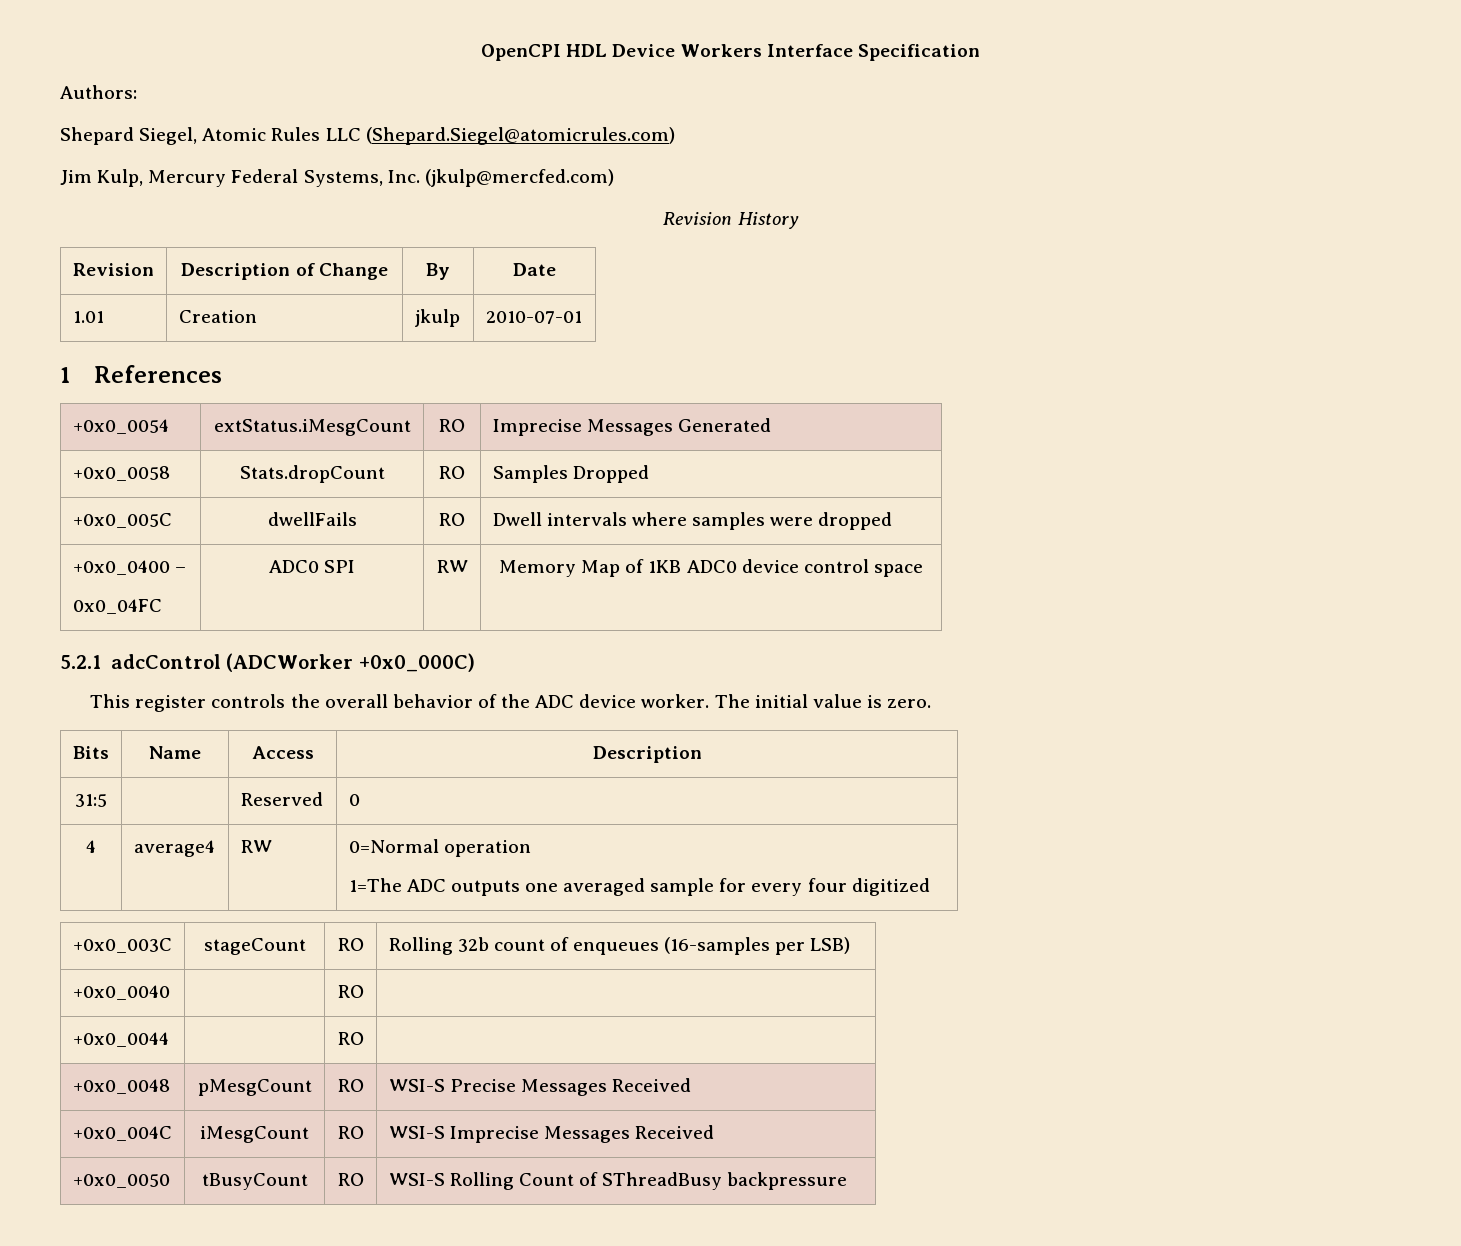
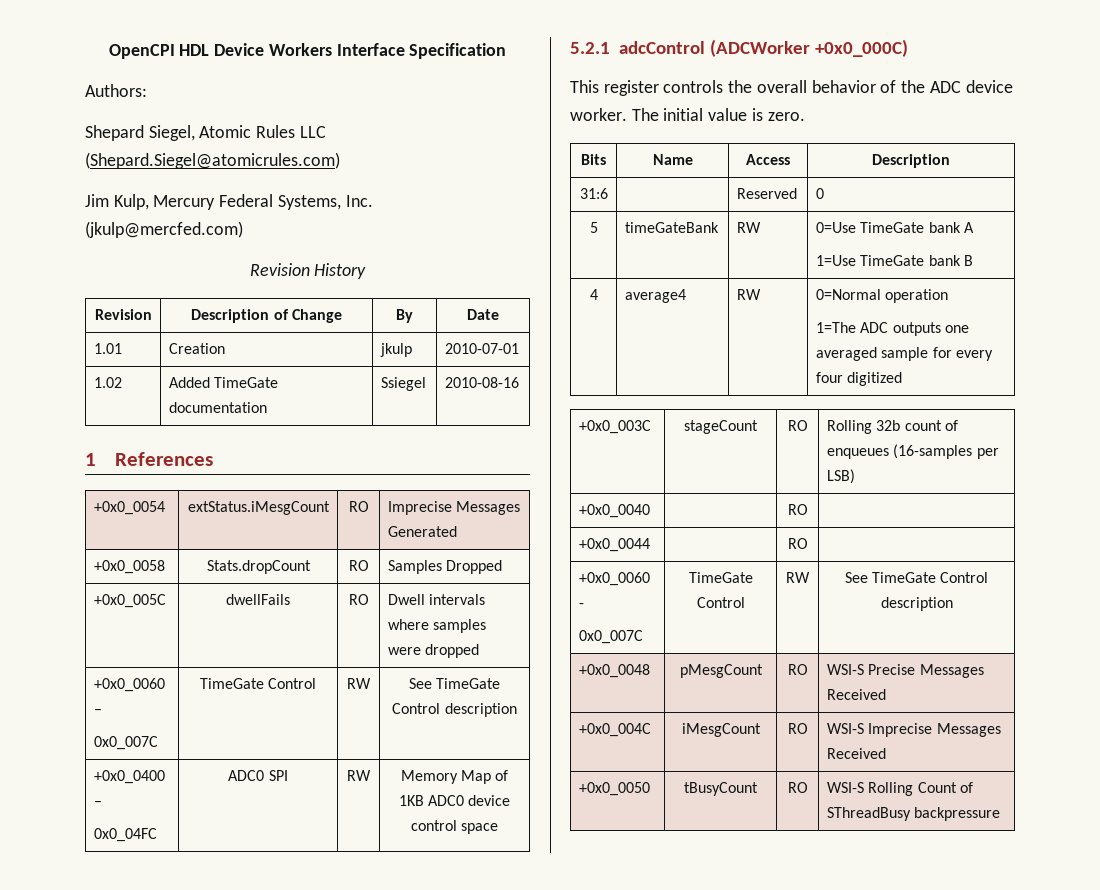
(582, 317) none -> [93,377,122,388] [168,377,279,388] [168,402,267,413] [380,377,426,391] [444,377,519,388] // 1.02 | Added TimeGate documentation | Ssiegel | 2010-08-16
(893, 521) none -> [93,678,165,692] [93,709,102,714] [93,736,158,750] [199,678,317,689] [347,678,371,689] [408,678,501,689] [392,703,517,717] // +0x0_0060 – // 0x0_007C | TimeGate Control | RW | See TimeGate Control description
[75,794,107,807] 31:5 -> [579,188,608,199] 31:6
(360, 800) none -> [589,222,598,233] [624,222,719,233] [736,222,761,233] [815,222,974,233] [815,255,973,266] // 5 | timeGateBank | RW | 0=Use TimeGate bank A // 1=Use TimeGate bank B
(364, 1038) none -> [578,572,650,586] [578,603,584,608] [578,630,643,644] [688,572,753,583] [696,597,745,608] [786,572,810,583] [844,572,989,583] [880,597,953,611] // +0x0_0060 - // 0x0_007C | TimeGate Control | RW | See TimeGate Control description

